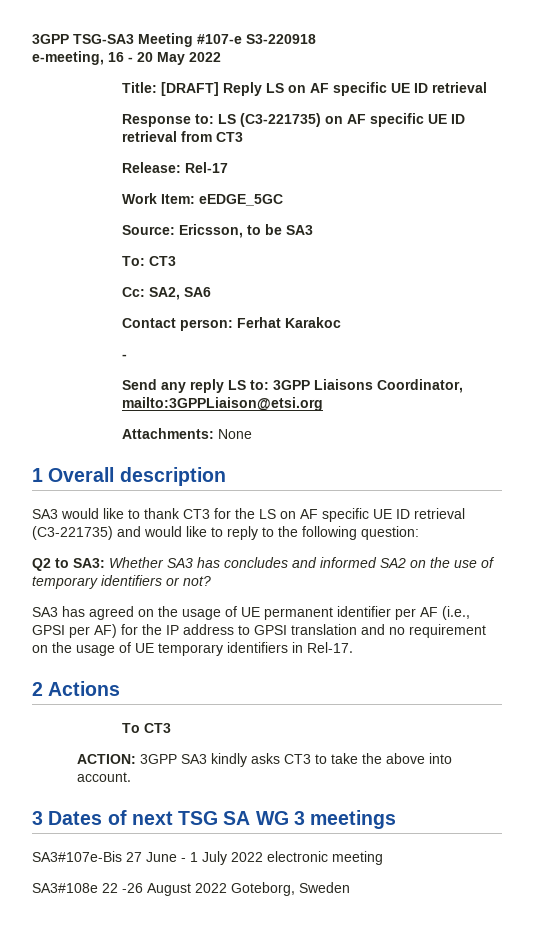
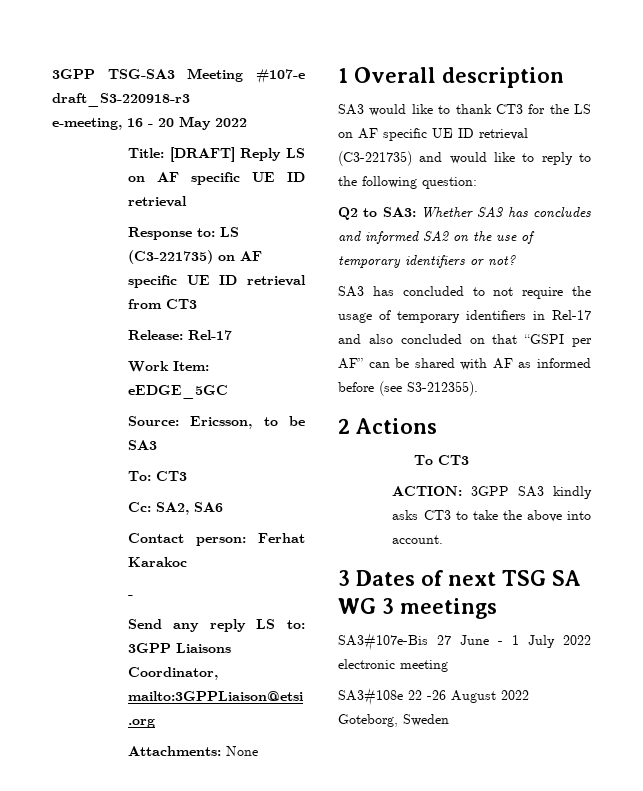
[246,34,316,44] S3-220918 -> [52,93,190,107] draft_S3-220918-r3
[89,606,470,620] [32,624,486,638] [32,642,353,656] agreed on the usage of UE permanent identifier per AF (i.e., GPSI per AF) for the IP address to GPSI translation and no requirement on the usage of UE temporary identifiers in Rel-17. -> [402,286,591,299] [338,310,591,323] [338,334,592,347] [338,358,591,370] [338,381,478,396] concluded to not require the usage of temporary identifiers in Rel-17 and also concluded on that “GSPI per AF” can be shared with AF as informed before (see S3-212355).

